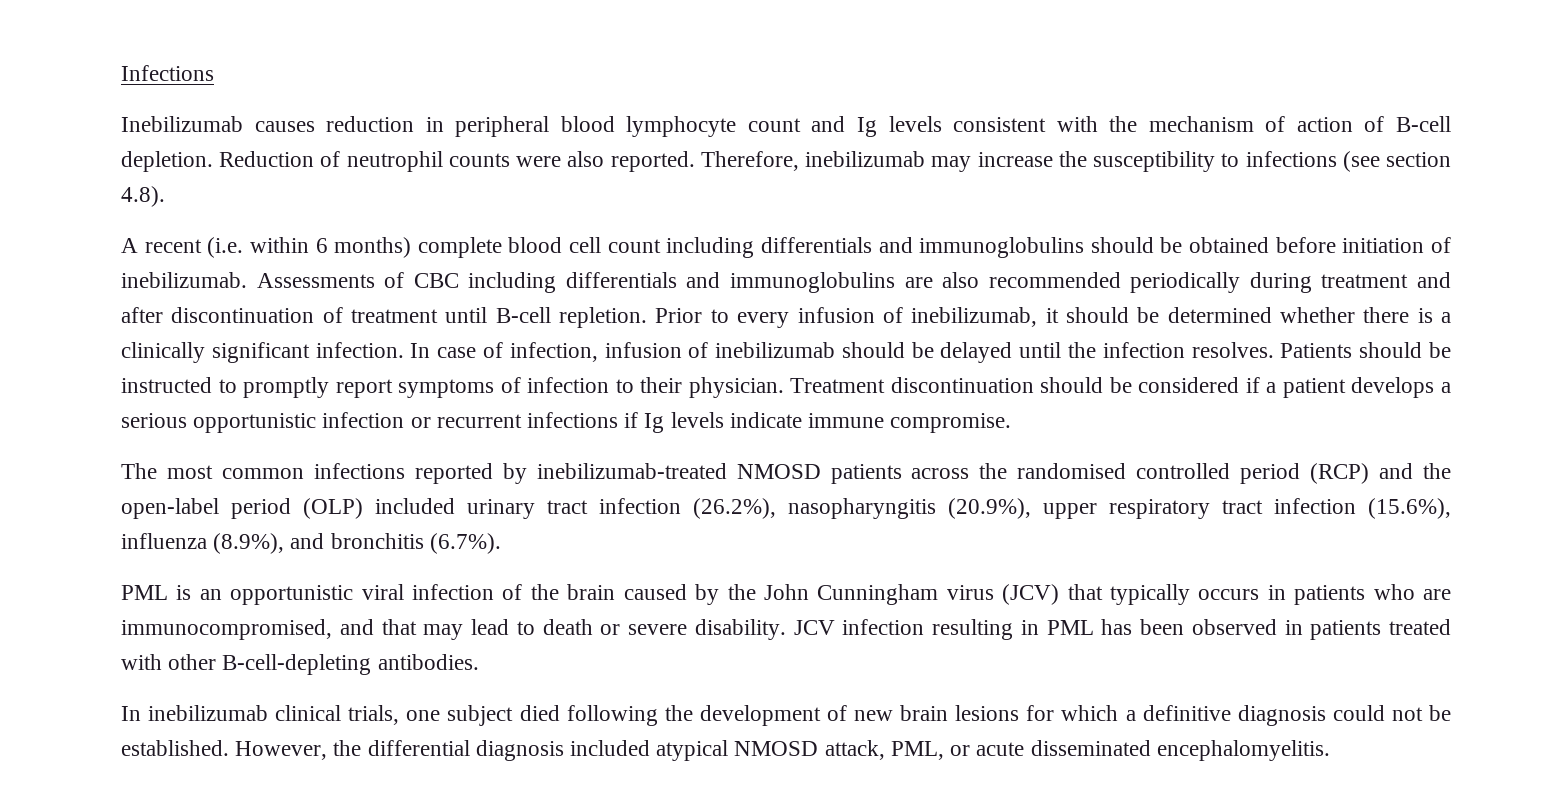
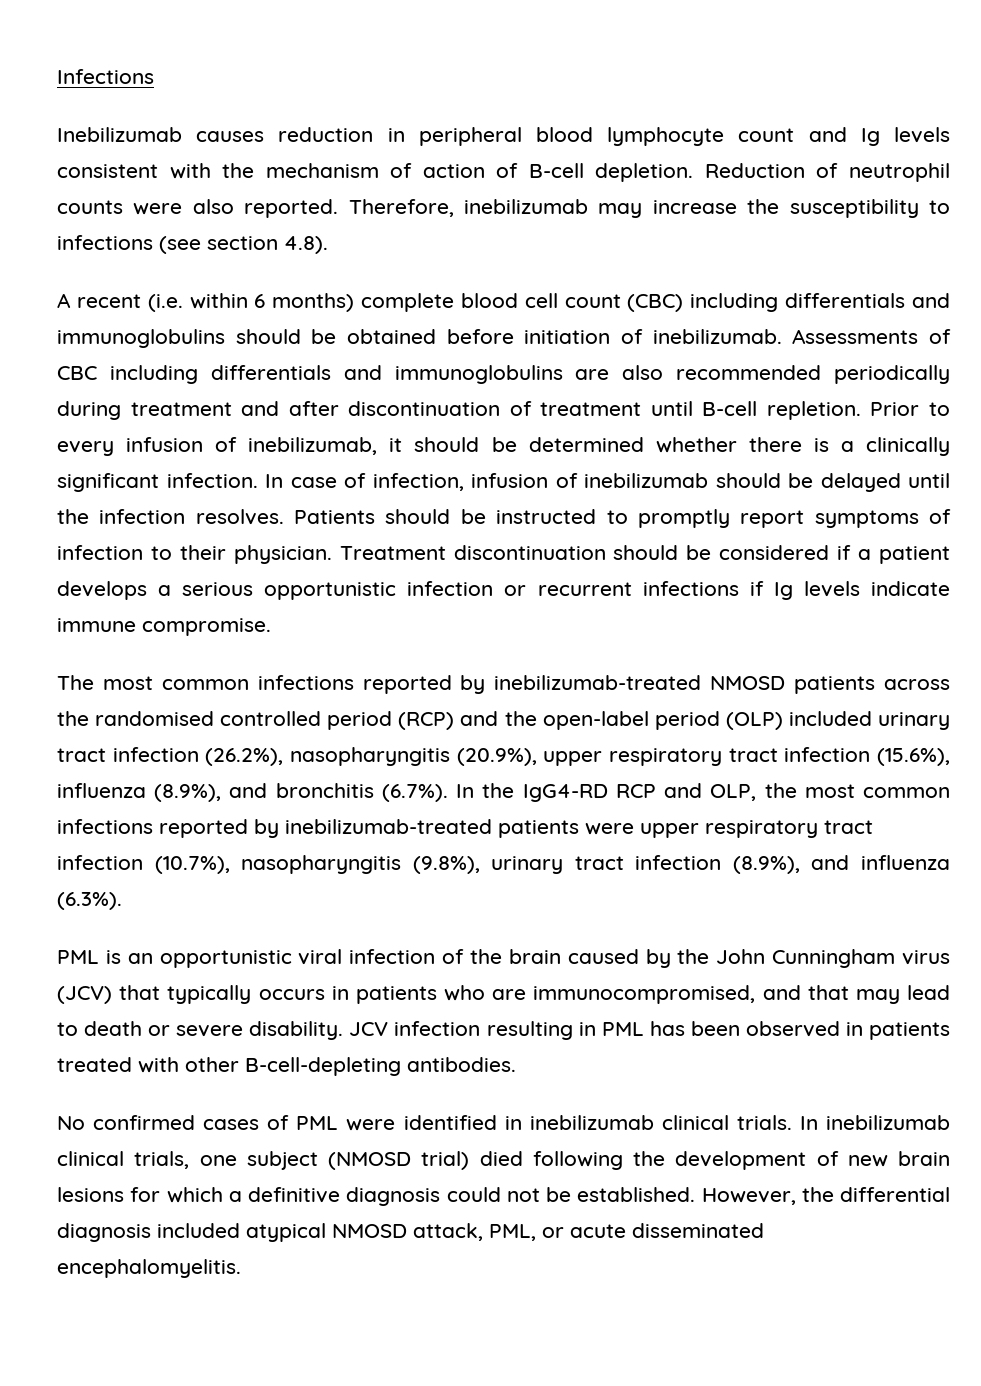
(661, 246) none -> [627,294,684,312] (CBC)
(501, 543) none -> [456,783,951,802] [57,819,873,838] [57,855,950,874] [57,892,122,910] In the IgG4-RD RCP and OLP, the most common infections reported by inebilizumab-treated patients were upper respiratory tract infection (10.7%), nasopharyngitis (9.8%), urinary tract infection (8.9%), and influenza (6.3%).
(479, 662) none -> [57,1115,792,1131] No confirmed cases of PML were identified in inebilizumab clinical trials.
(514, 715) none -> [328,1151,470,1170] (NMOSD trial)

